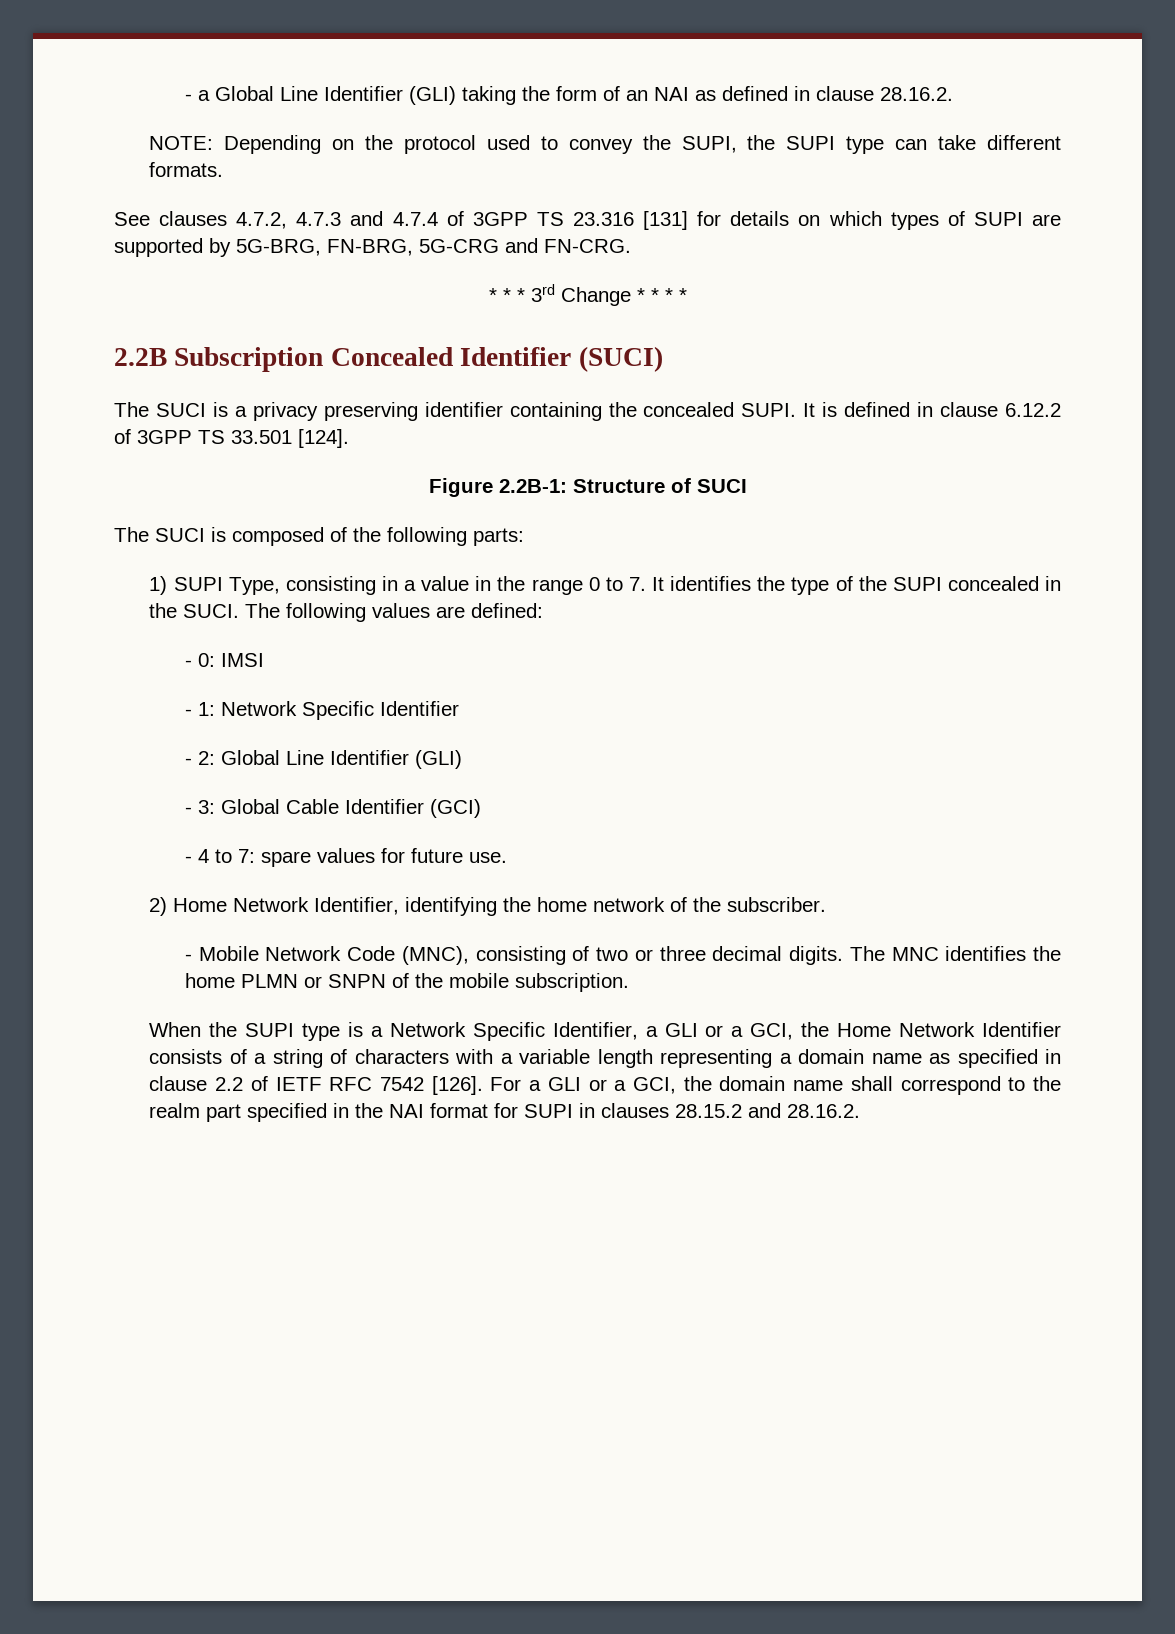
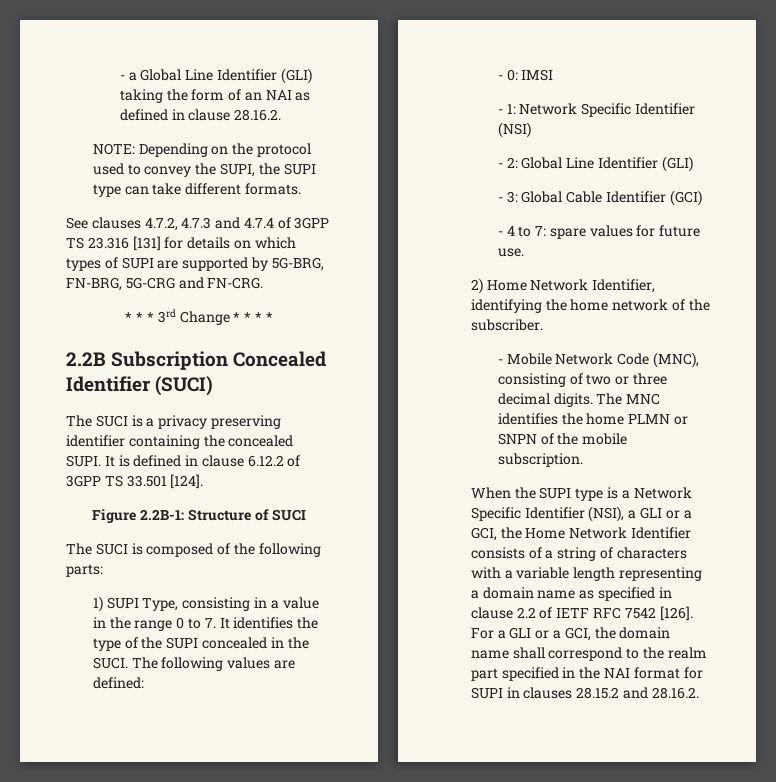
(459, 708) none -> [497,122,531,138] (NSI)
[552,1022,638,1040] Identifier, -> [524,506,625,522] Identifier (NSI),

